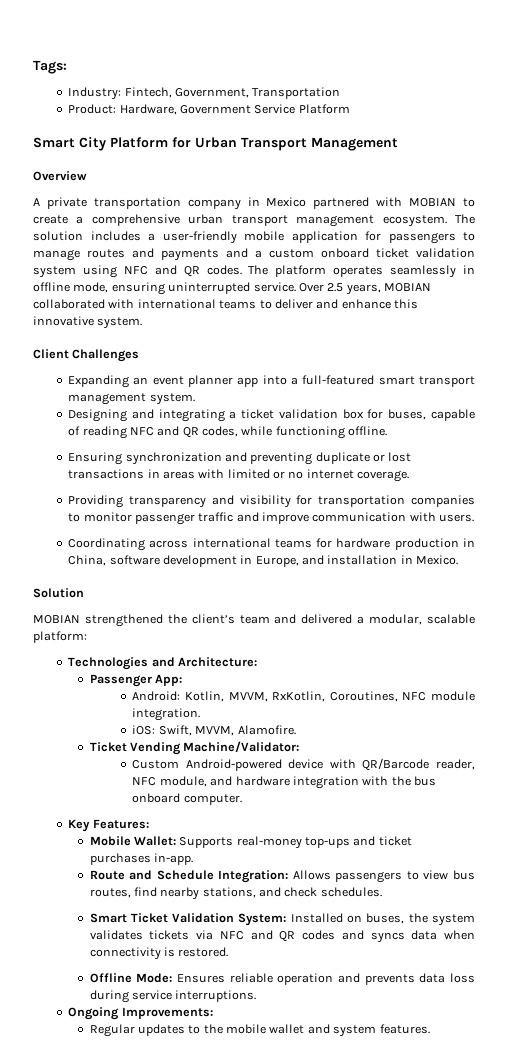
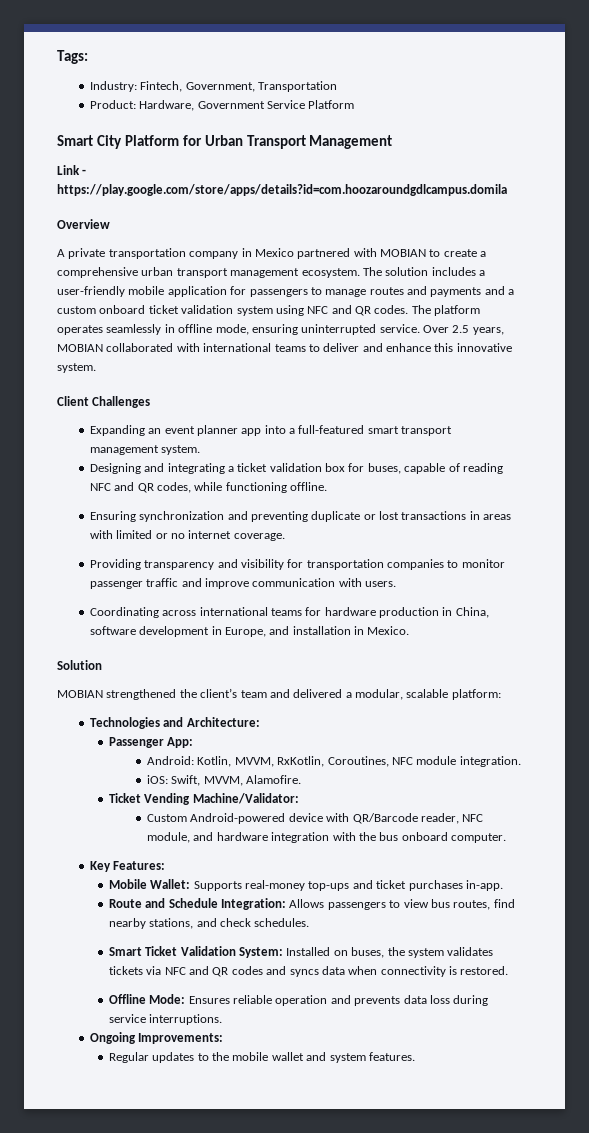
(398, 144) none -> [57,165,87,175] [57,184,507,196] // Link - https://play.google.com/store/apps/details?id=com.hoozaroundgdlcampus.domila

